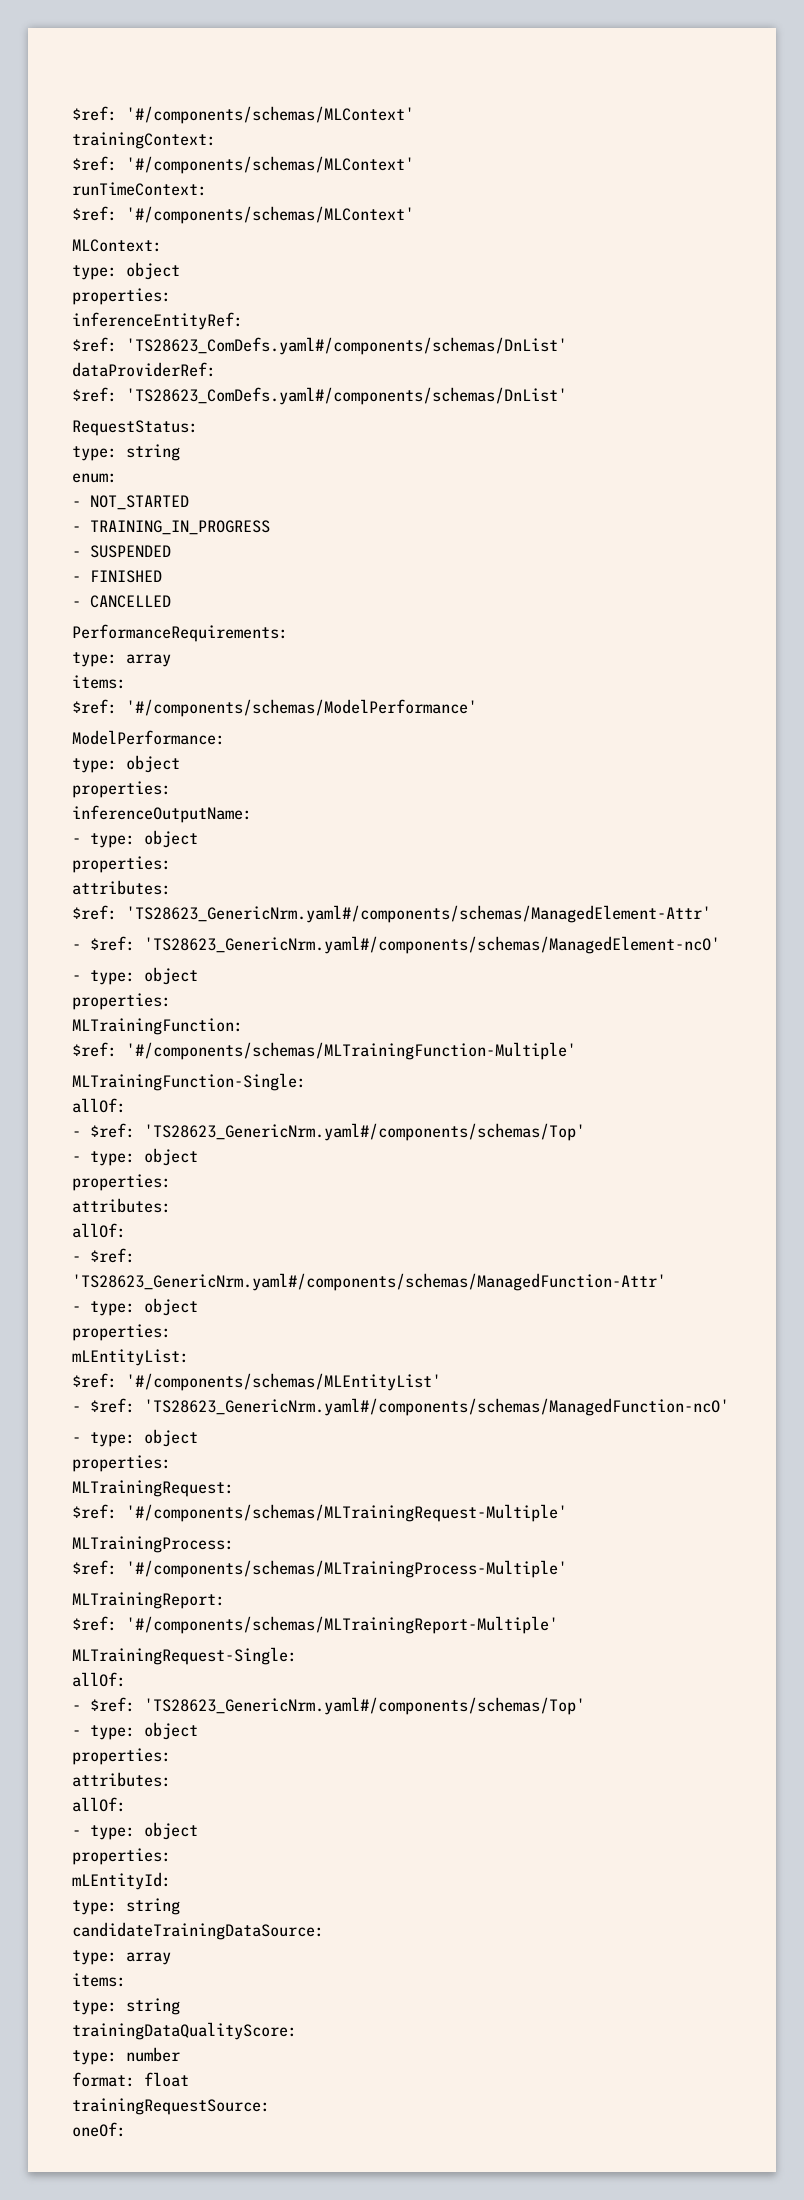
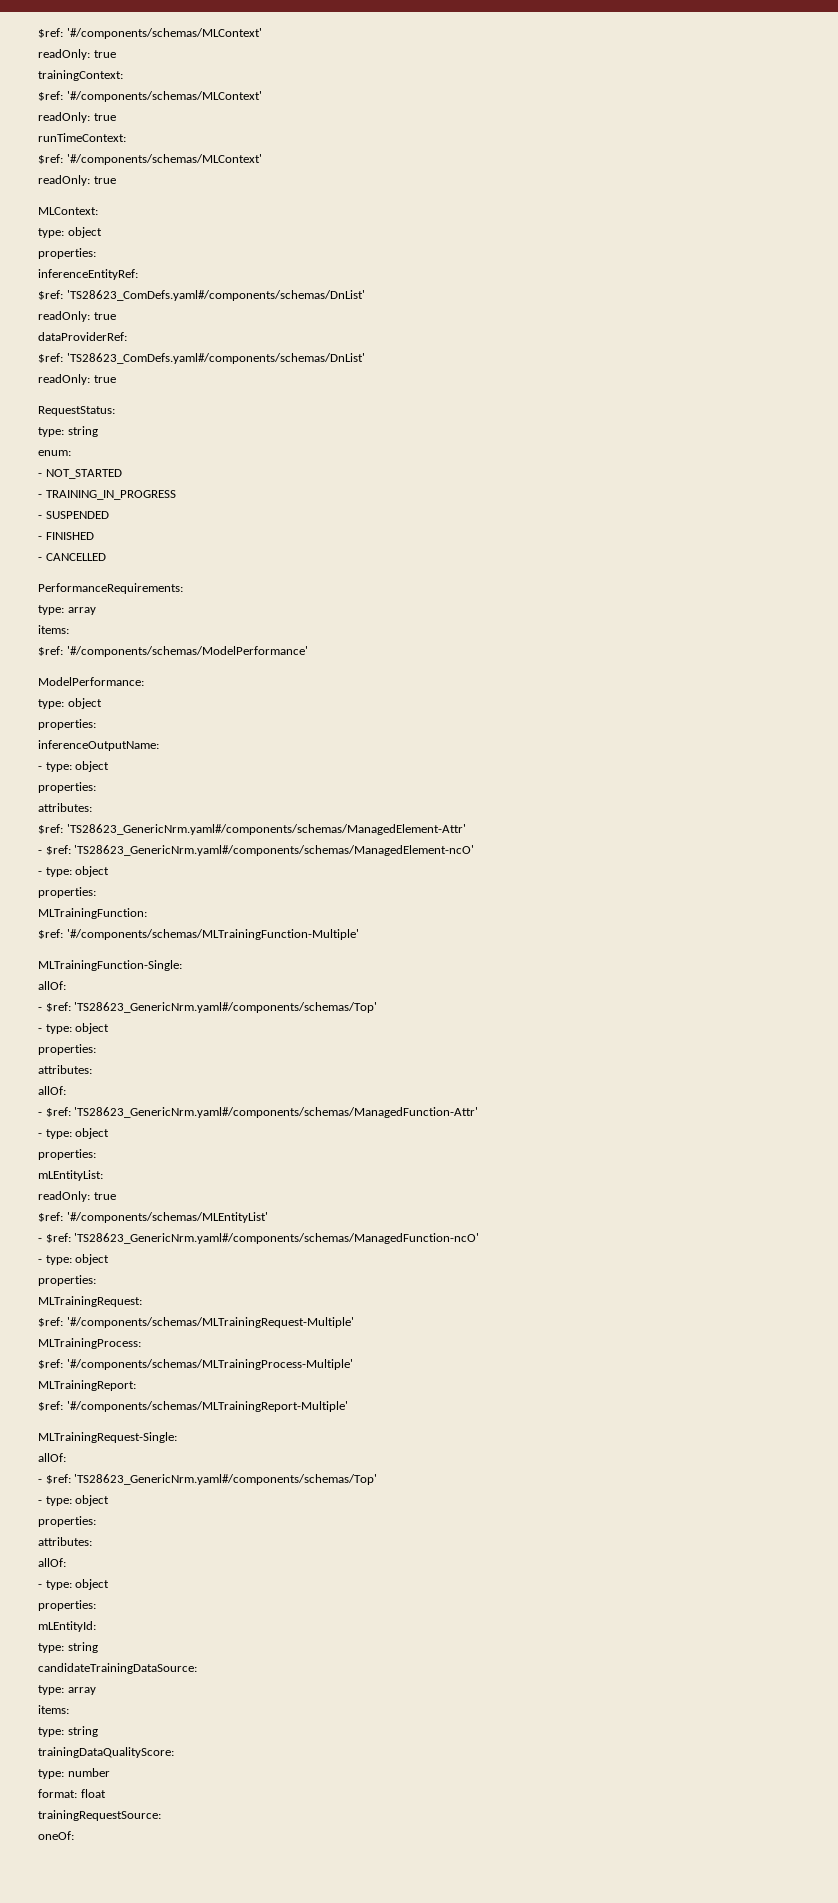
[72,106,414,124] $ref: '#/components/schemas/MLContext' -> [38,28,262,39] [38,49,116,60] $ref: '#/components/schemas/MLContext' // readOnly: true
(414, 165) none -> [38,112,116,123] // readOnly: true
(414, 215) none -> [38,175,116,186] // readOnly: true
(567, 346) none -> [38,311,116,322] // readOnly: true
(567, 396) none -> [38,374,116,385] // readOnly: true
(189, 1357) none -> [38,1191,116,1202] // readOnly: true

